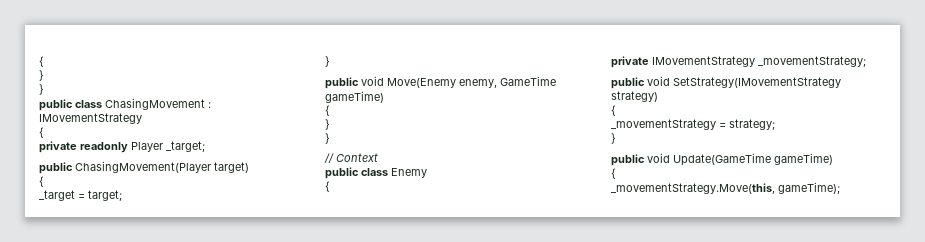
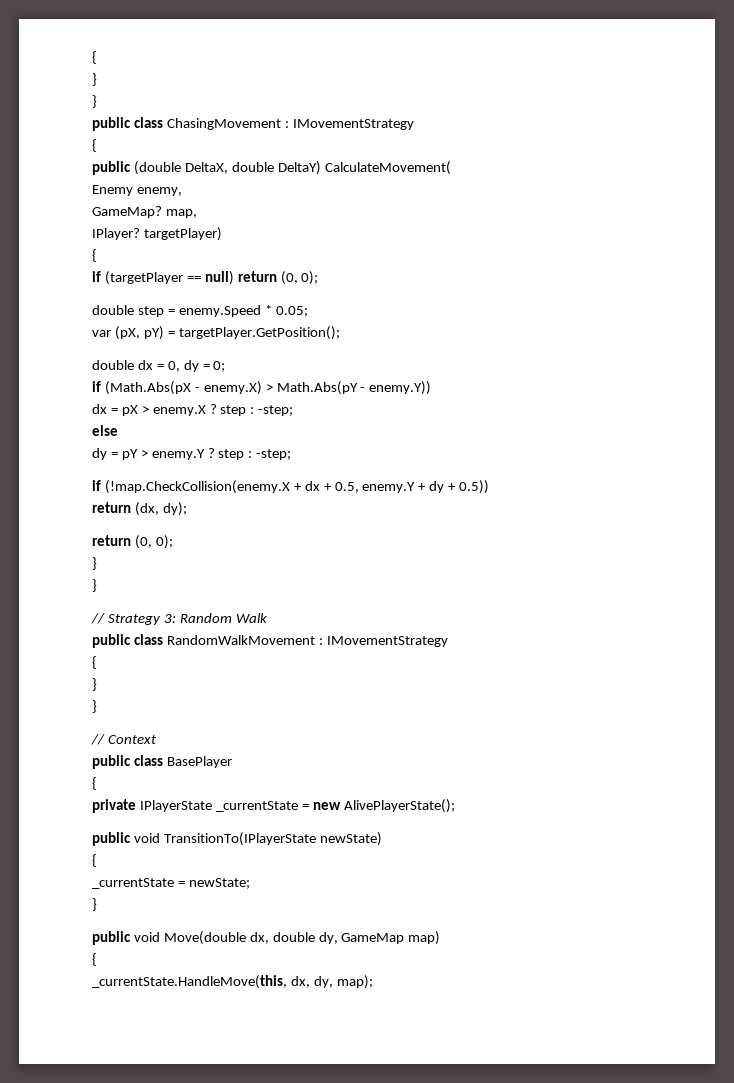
[39,141,205,153] [39,161,249,174] [39,176,44,187] [39,190,122,201] [325,56,330,67] [325,76,556,89] [325,91,384,103] private readonly Player _target; // public ChasingMovement(Player target) // { // _target = target; // } // public void Move(Enemy enemy, GameTime gameTime) -> [92,161,451,175] [92,185,182,196] [92,206,197,218] [92,227,222,241] [92,249,97,262] [92,271,319,285] [92,305,308,317] [92,326,340,340] [92,360,226,372] [92,381,432,395] [92,404,294,416] [92,425,118,436] [92,448,292,460] [92,480,490,494] [92,502,187,516] [92,535,173,549] [92,557,97,570] [92,579,97,592] [91,613,267,625] [92,634,448,648] public (double DeltaX, double DeltaY) CalculateMovement( // Enemy enemy, // GameMap? map, // IPlayer? targetPlayer) // { // if (targetPlayer == null) return (0, 0); // double step = enemy.Speed * 0.05; // var (pX, pY) = targetPlayer.GetPosition(); // double dx = 0, dy = 0; // if (Math.Abs(pX - enemy.X) > Math.Abs(pY - enemy.Y)) // dx = pX > enemy.X ? step : -step; // else // dy = pY > enemy.Y ? step : -step; // if (!map.CheckCollision(enemy.X + dx + 0.5, enemy.Y + dy + 0.5)) // return (dx, dy); // return (0, 0); // } // } // // Strategy 3: Random Walk // public class RandomWalkMovement : IMovementStrategy
[391,168,427,178] [325,181,330,192] [611,56,866,68] [611,76,841,89] [611,91,658,102] [611,105,616,116] [611,119,775,130] [611,133,616,144] [611,153,833,166] [611,168,616,179] [611,182,840,194] Enemy // { // private IMovementStrategy _movementStrategy; // public void SetStrategy(IMovementStrategy strategy) // { // _movementStrategy = strategy; // } // public void Update(GameTime gameTime) // { // _movementStrategy.Move(this, gameTime); -> [166,756,232,768] [92,777,97,790] [92,799,455,813] [92,832,382,846] [92,854,97,867] [92,878,250,889] [92,898,97,911] [92,931,441,945] [92,953,97,966] [92,975,373,989] BasePlayer // { // private IPlayerState _currentState = new AlivePlayerState(); // public void TransitionTo(IPlayerState newState) // { // _currentState = newState; // } // public void Move(double dx, double dy, GameMap map) // { // _currentState.HandleMove(this, dx, dy, map);

